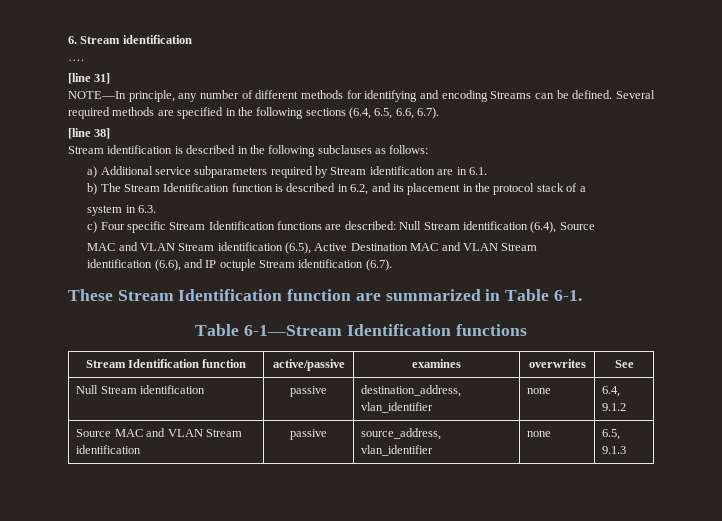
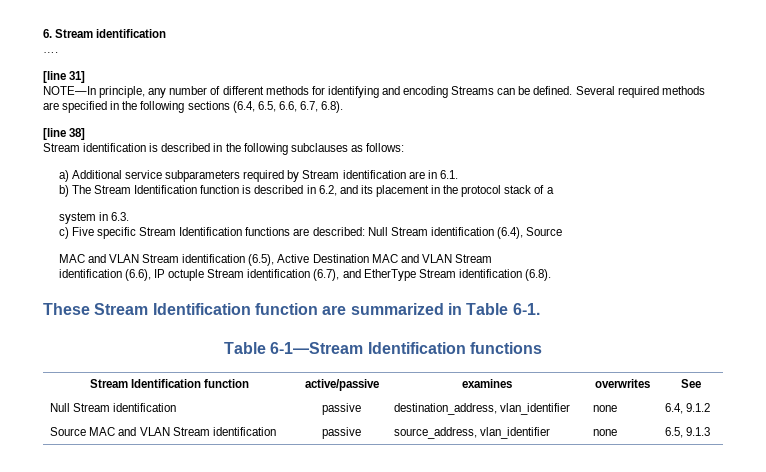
[417,107,440,119] 6.7). -> [299,101,344,113] 6.7, 6.8).
[100,222,125,230] Four -> [71,227,94,236] Five
[183,259,203,268] and -> (151, 275) none
[365,259,392,271] (6.7). -> [313,269,551,281] (6.7), and EtherType Stream identification (6.8).

